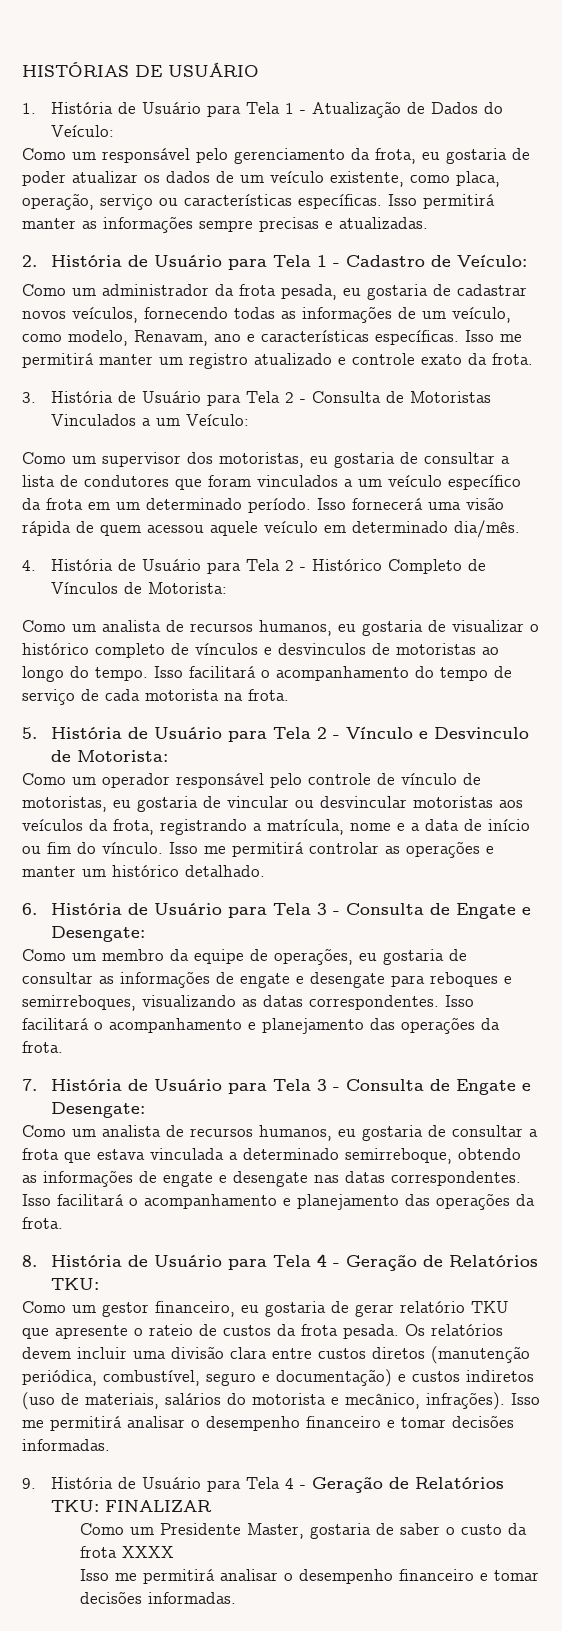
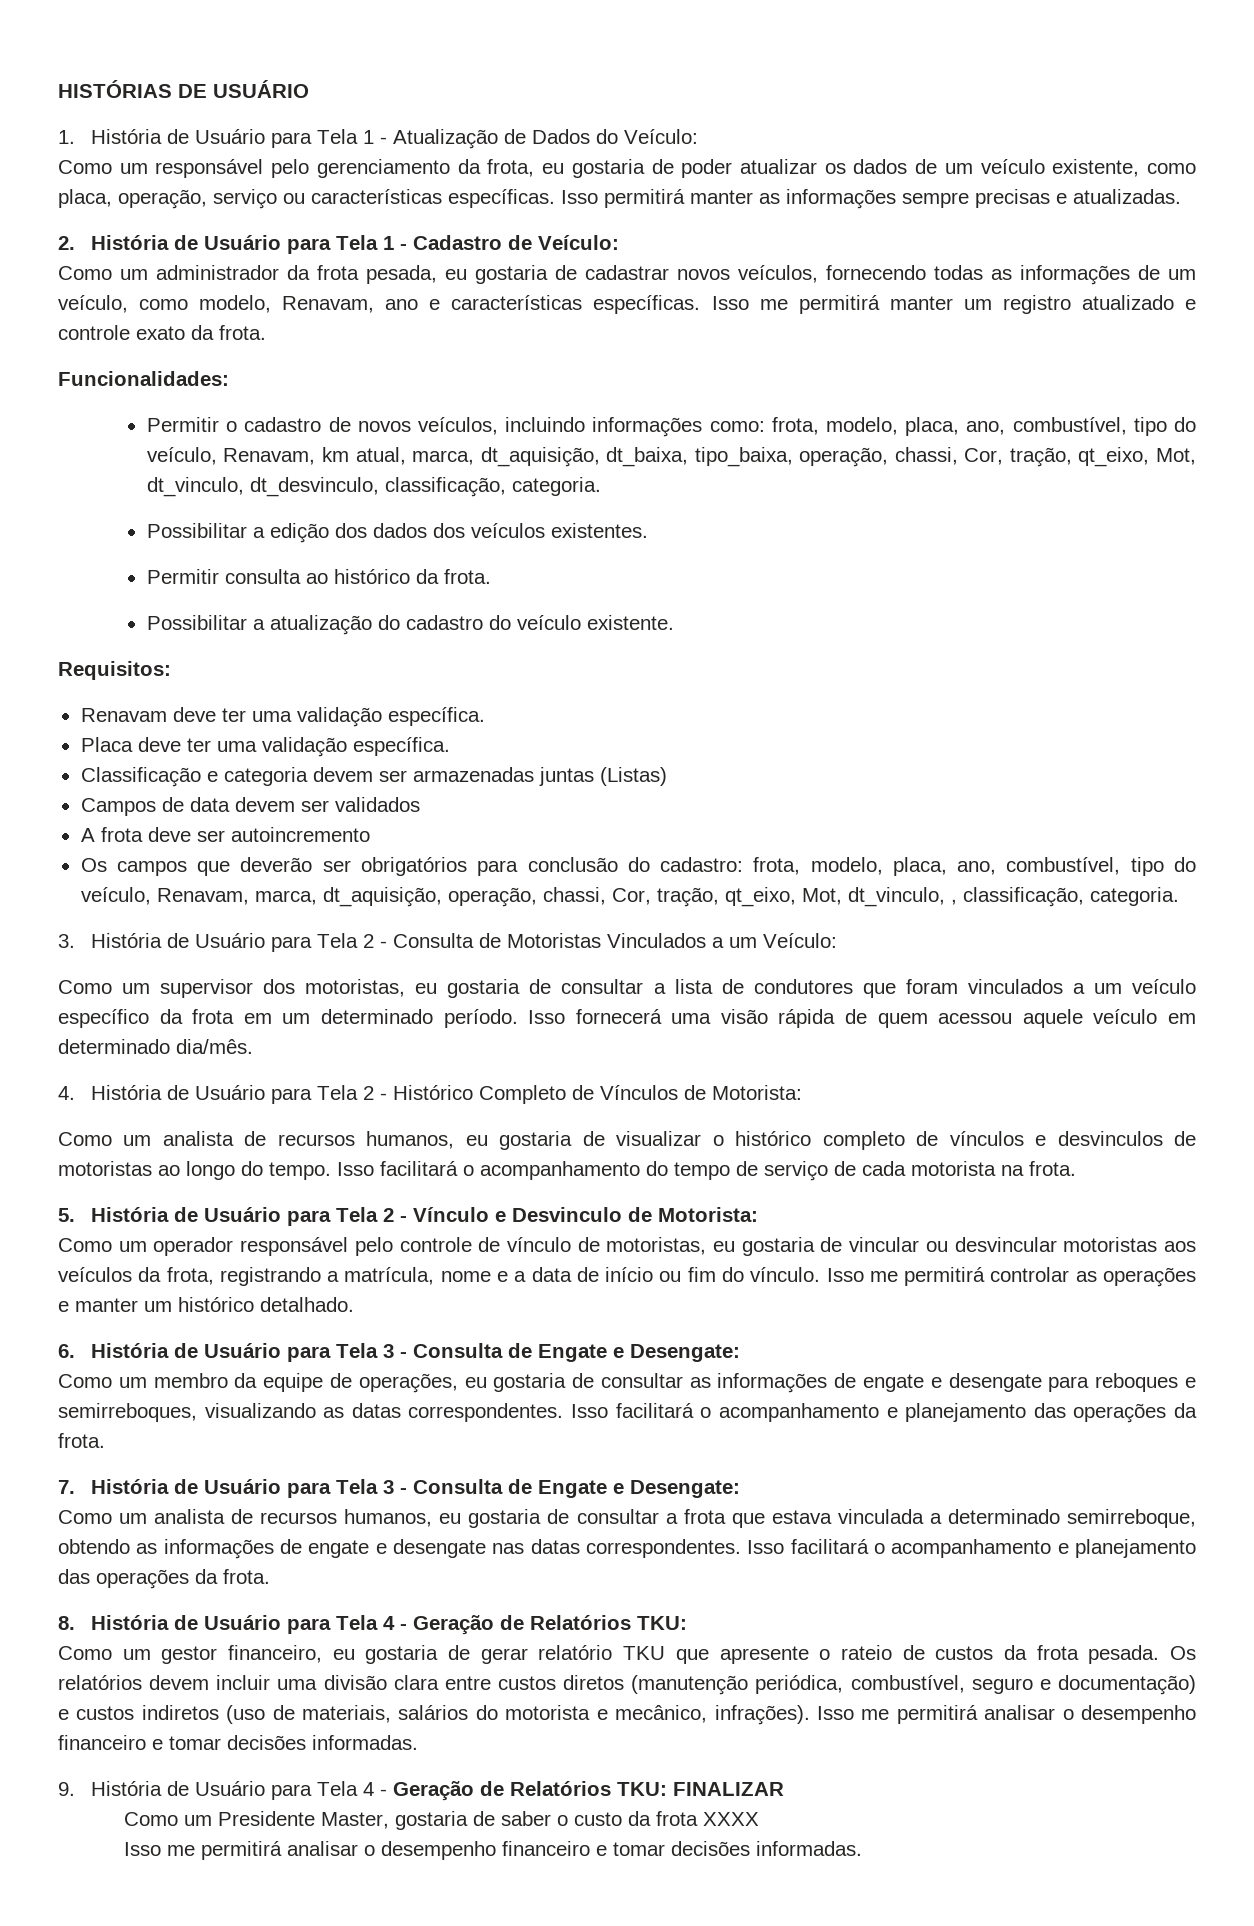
(533, 359) none -> [58,371,229,386] [146,417,1196,437] [146,447,1197,467] [146,477,601,497] [146,523,648,543] [146,569,491,584] [146,615,674,635] [58,661,171,680] [80,707,485,727] [80,737,450,757] [80,767,667,787] [80,797,420,816] [80,827,370,842] [80,857,1197,876] [80,887,1179,907] // Funcionalidades: // Permitir o cadastro de novos veículos, incluindo informações como: frota, modelo, placa, ano, combustível, tipo do veículo, Renavam, km atual, marca, dt_aquisição, dt_baixa, tipo_baixa, operação, chassi, Cor, tração, qt_eixo, Mot, dt_vinculo, dt_desvinculo, classificação, categoria. // Possibilitar a edição dos dados dos veículos existentes. // Permitir consulta ao histórico da frota. // Possibilitar a atualização do cadastro do veículo existente. // Requisitos: // Renavam deve ter uma validação específica. // Placa deve ter uma validação específica. // Classificação e categoria devem ser armazenadas juntas (Listas) // Campos de data devem ser validados // A frota deve ser autoincremento // Os campos que deverão ser obrigatórios para conclusão do cadastro: frota, modelo, placa, ano, combustível, tipo do veículo, Renavam, marca, dt_aquisição, operação, chassi, Cor, tração, qt_eixo, Mot, dt_vinculo, , classificação, categoria.

